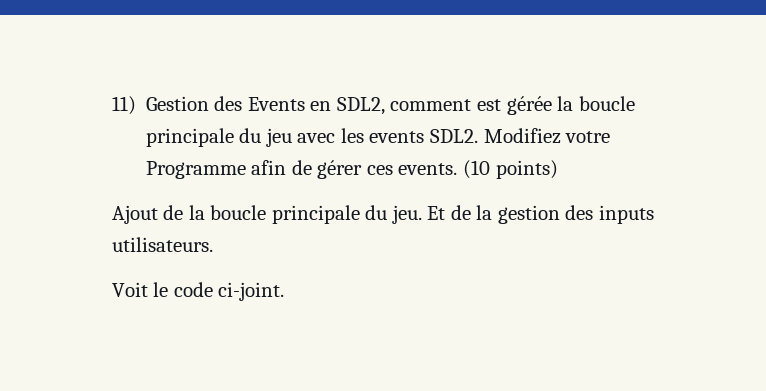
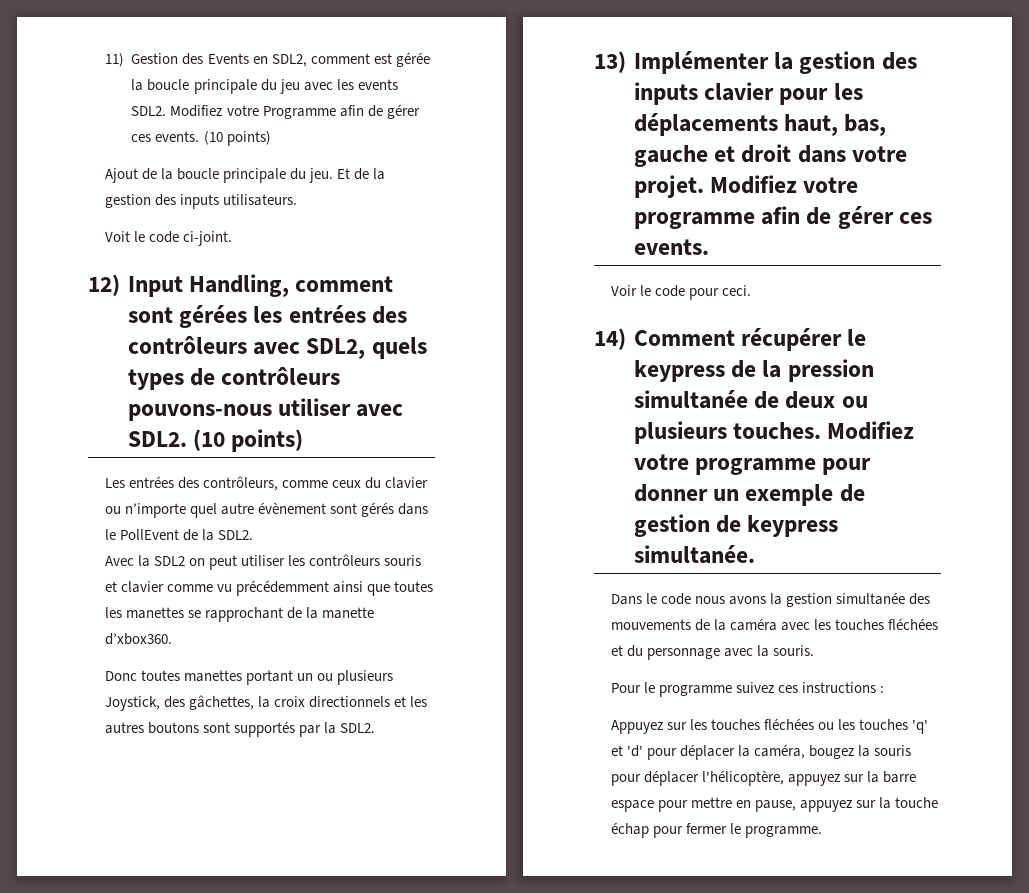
(285, 291) none -> [88,274,394,297] [127,305,407,328] [127,336,427,359] [127,367,341,390] [127,398,404,421] [127,429,304,452] [104,476,429,491] [104,502,429,518] [104,529,254,541] [104,554,422,570] [104,580,434,596] [104,607,375,622] [104,633,172,645] [104,670,394,685] [104,695,428,711] [104,721,376,737] [594,51,917,74] [633,82,863,105] [633,113,887,136] [633,144,907,167] [633,175,859,198] [633,206,932,229] [633,239,709,255] [610,285,752,300] [594,328,867,351] [633,359,874,382] [633,390,868,409] [633,421,915,444] [633,454,872,475] [633,484,865,506] [633,514,839,537] [633,545,755,564] [610,592,931,607] [610,618,939,631] [610,645,815,660] [610,682,885,697] [610,718,929,734] [610,744,912,760] [610,770,917,786] [610,797,939,812] [610,822,823,838] // 12) Input Handling, comment sont gérées les entrées des contrôleurs avec SDL2, quels types de contrôleurs pouvons-nous utiliser avec SDL2. (10 points) // Les entrées des contrôleurs, comme ceux du clavier ou n’importe quel autre évènement sont gérés dans le PollEvent de la SDL2. // Avec la SDL2 on peut utiliser les contrôleurs souris et clavier comme vu précédemment ainsi que toutes les manettes se rapprochant de la manette d’xbox360. // Donc toutes manettes portant un ou plusieurs Joystick, des gâchettes, la croix directionnels et les autres boutons sont supportés par la SDL2. // 13) Implémenter la gestion des inputs clavier pour les déplacements haut, bas, gauche et droit dans votre projet. Modifiez votre programme afin de gérer ces events. // Voir le code pour ceci. // 14) Comment récupérer le keypress de la pression simultanée de deux ou plusieurs touches. Modifiez votre programme pour donner un exemple de gestion de keypress simultanée. // Dans le code nous avons la gestion simultanée des mouvements de la caméra avec les touches fléchées et du personnage avec la souris. // Pour le programme suivez ces instructions : // Appuyez sur les touches fléchées ou les touches 'q' et 'd' pour déplacer la caméra, bougez la souris pour déplacer l'hélicoptère, appuyez sur la barre espace pour mettre en pause, appuyez sur la touche échap pour fermer le programme.

